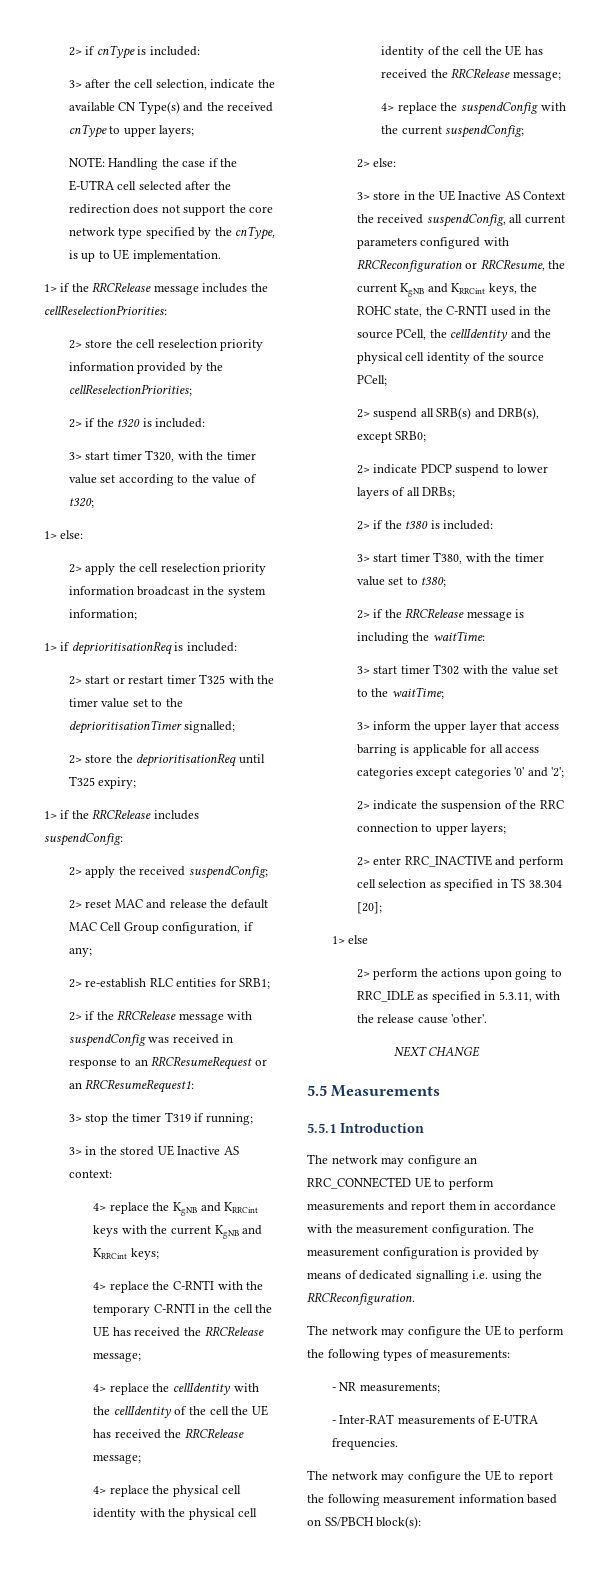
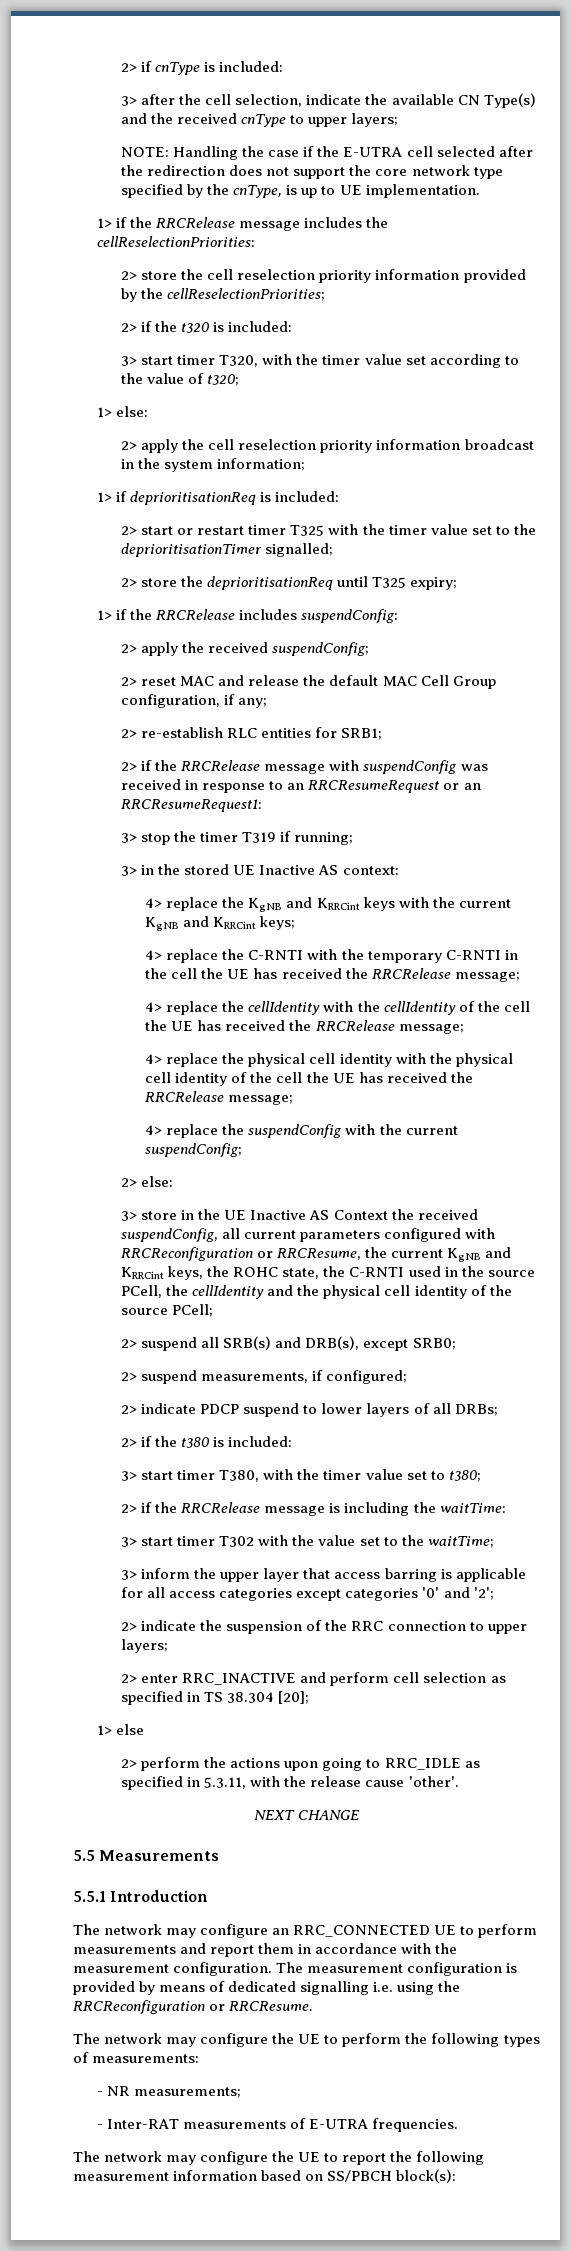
(427, 436) none -> [121,1370,408,1384] // 2> suspend measurements, if configured;
[307,1292,415,1305] RRCReconfiguration. -> [73,2000,314,2014] RRCReconfiguration or RRCResume.

